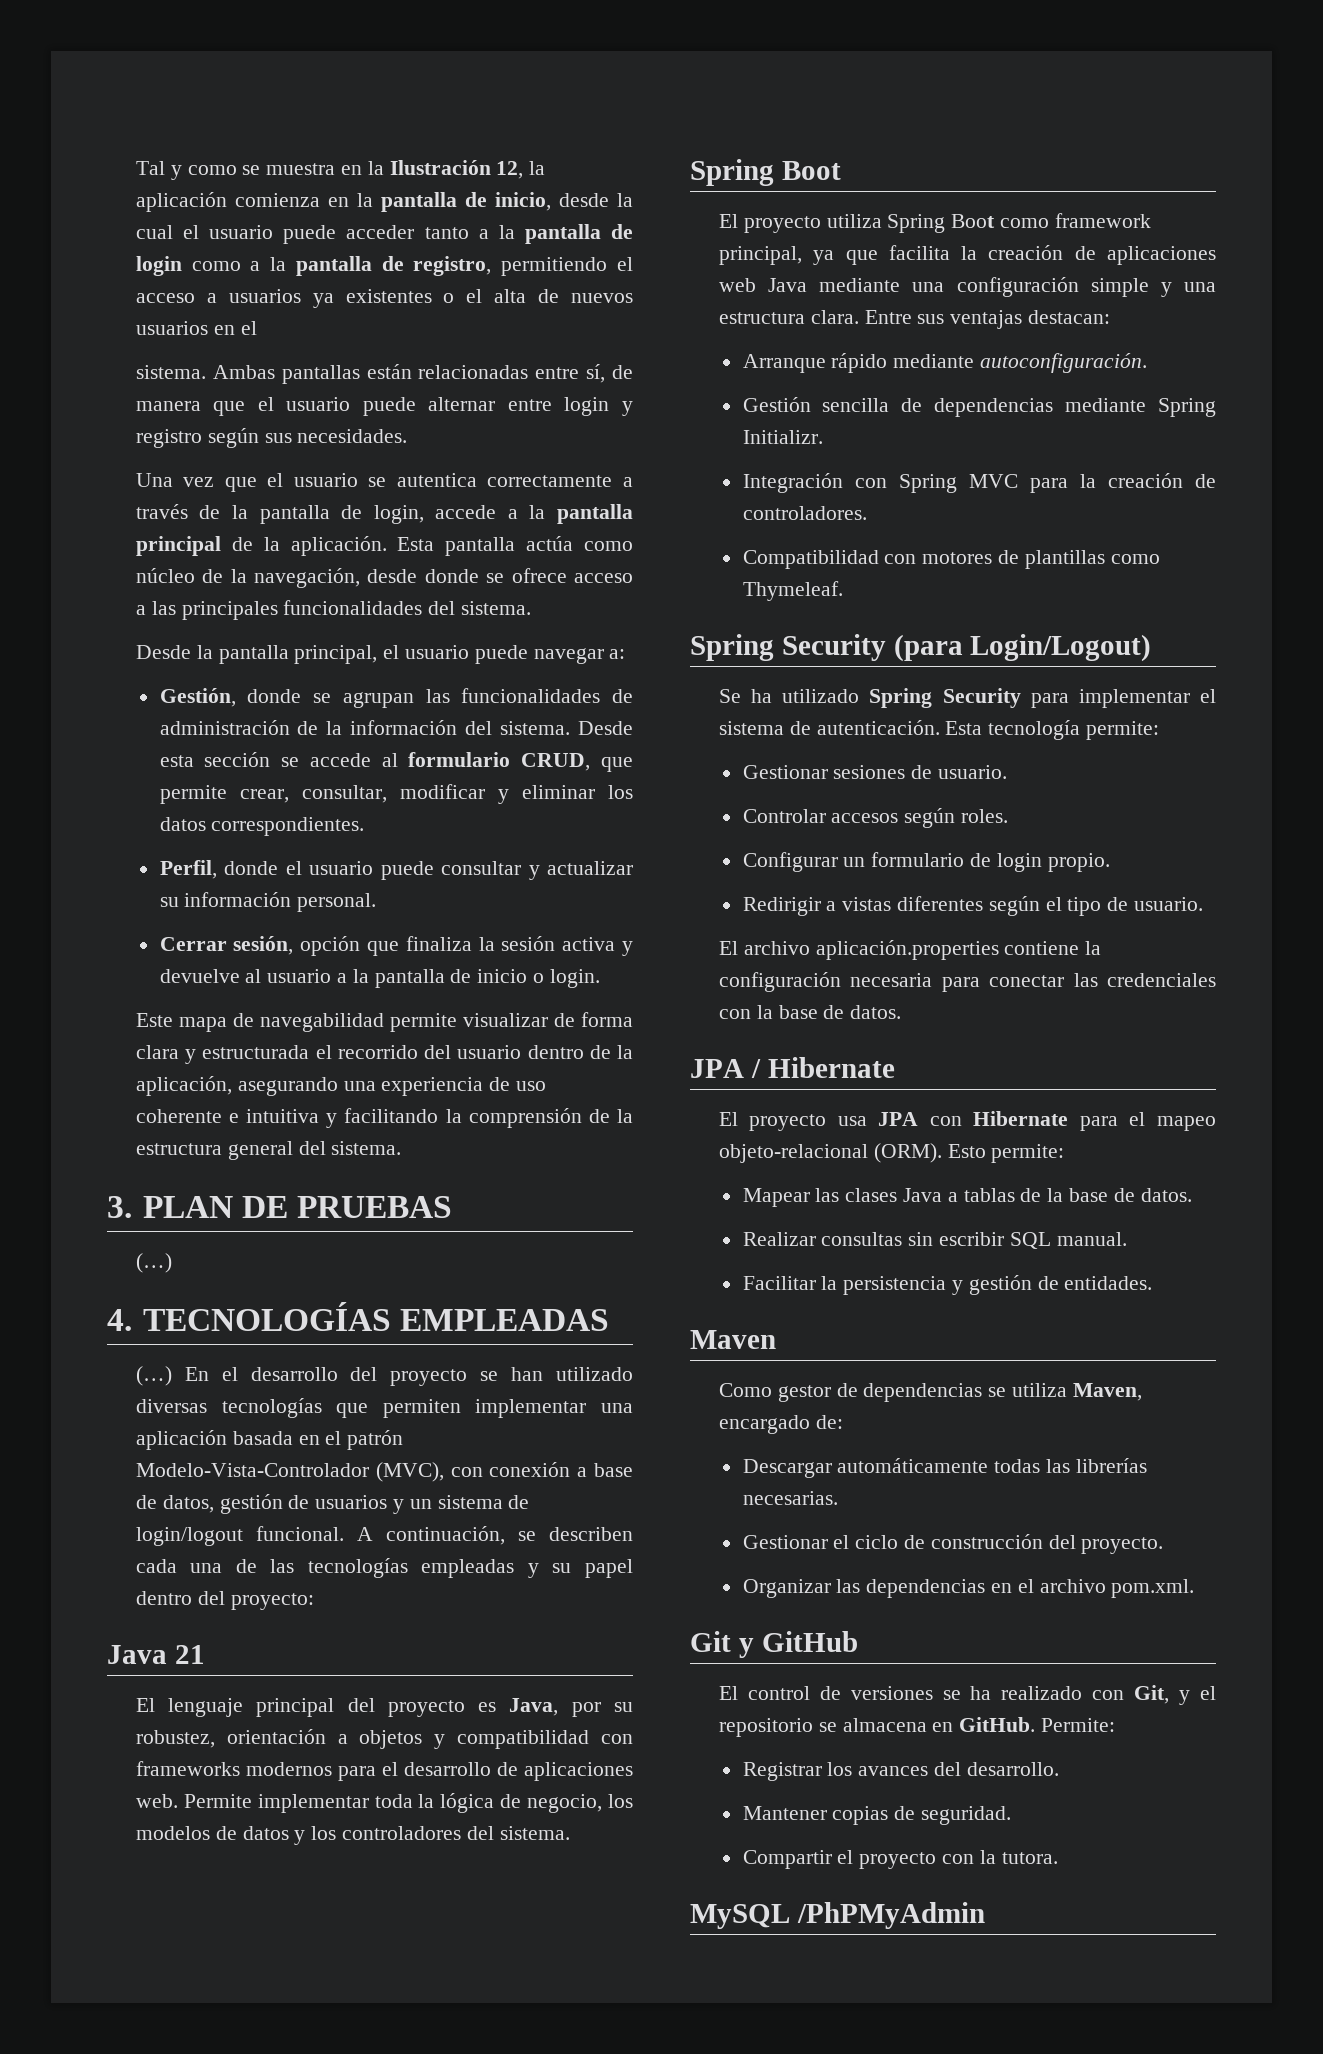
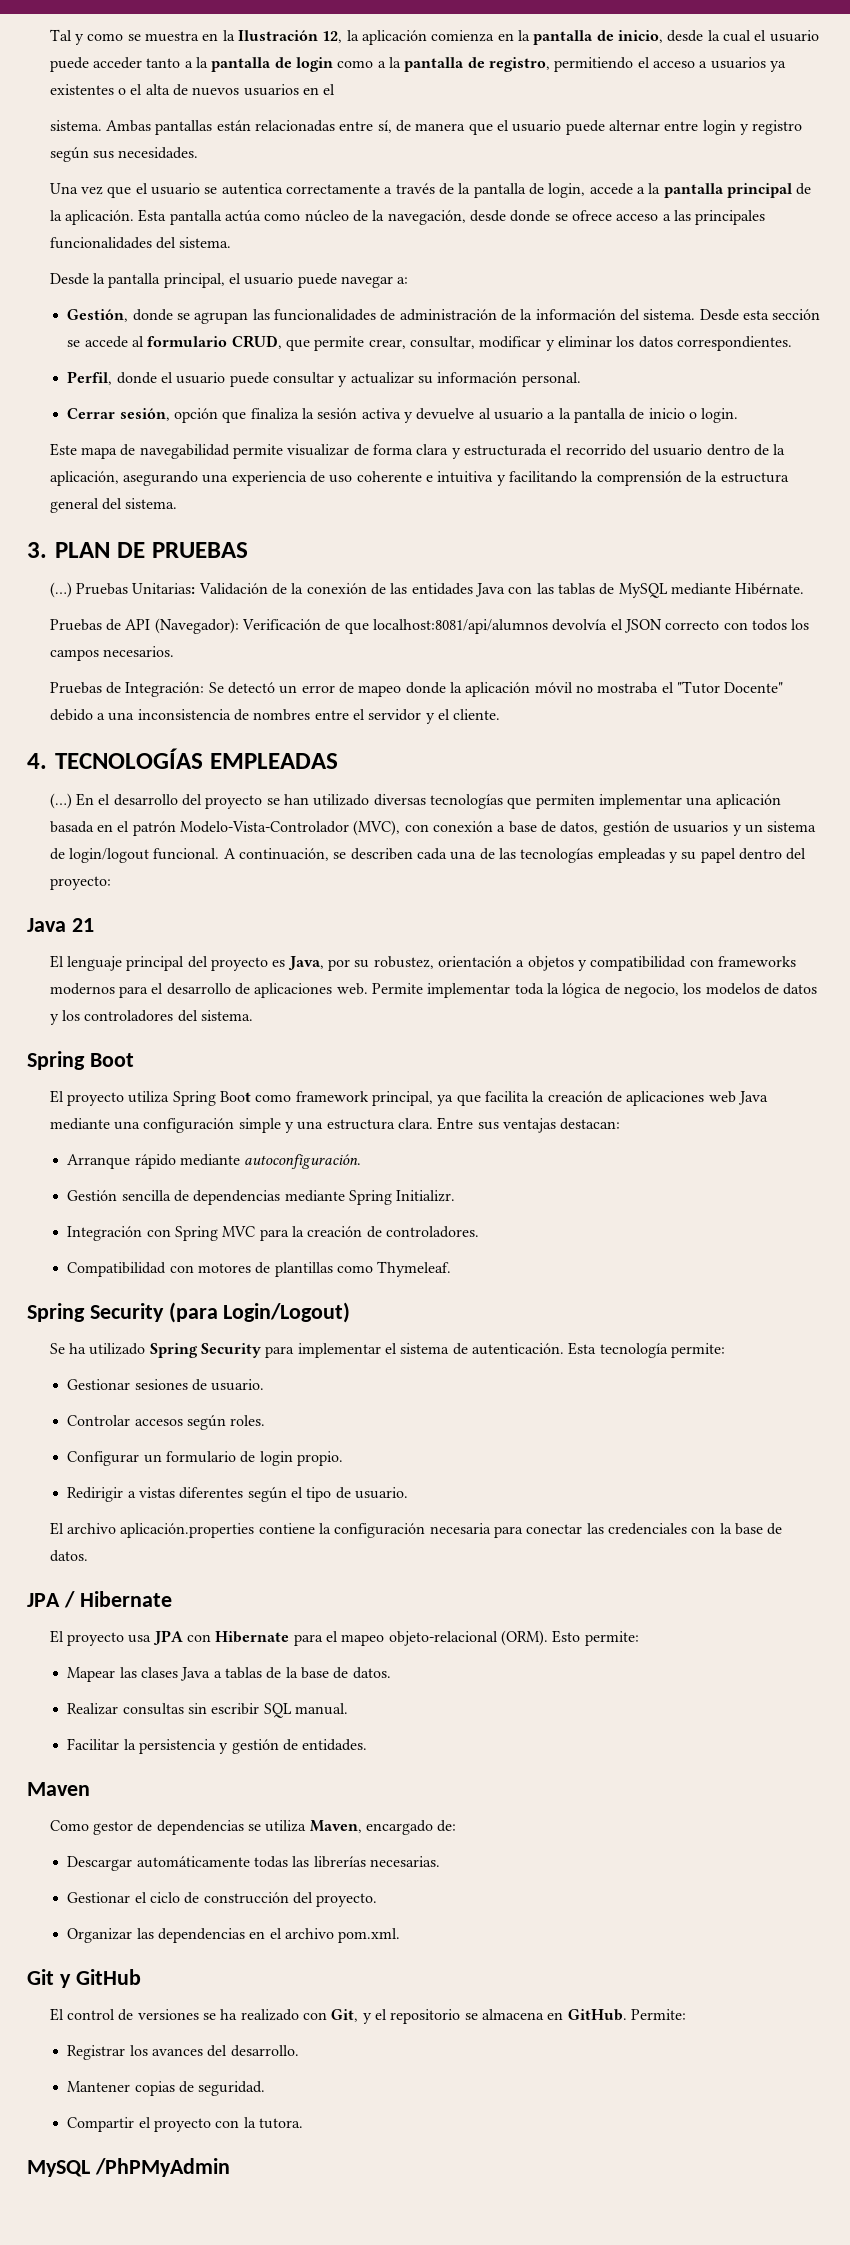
(172, 1263) none -> [76,583,805,598] [49,618,810,634] [49,646,175,661] [49,681,784,697] [49,709,501,724] Pruebas Unitarias: Validación de la conexión de las entidades Java con las tablas de MySQL mediante Hibérnate. // Pruebas de API (Navegador): Verificación de que localhost:8081/api/alumnos devolvía el JSON correcto con todos los campos necesarios. // Pruebas de Integración: Se detectó un error de mapeo donde la aplicación móvil no mostraba el "Tutor Docente" debido a una inconsistencia de nombres entre el servidor y el cliente.

